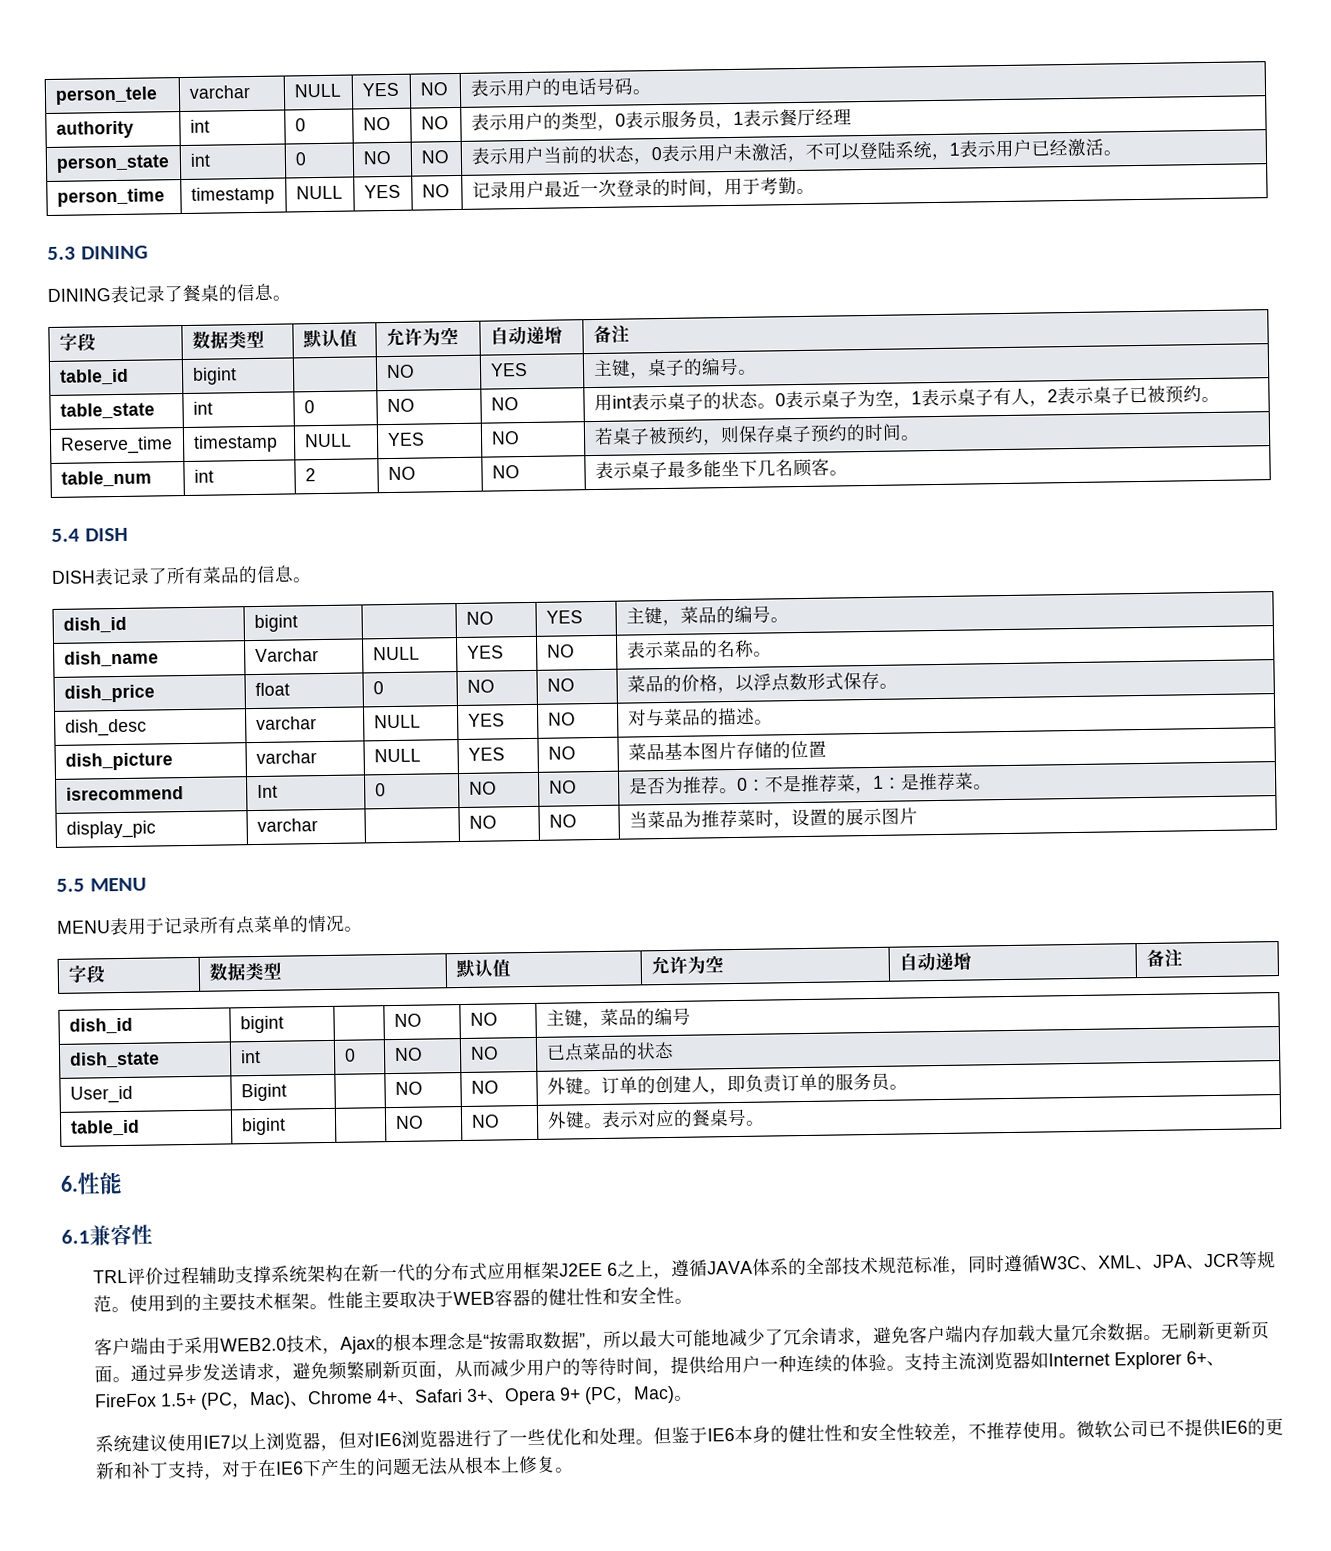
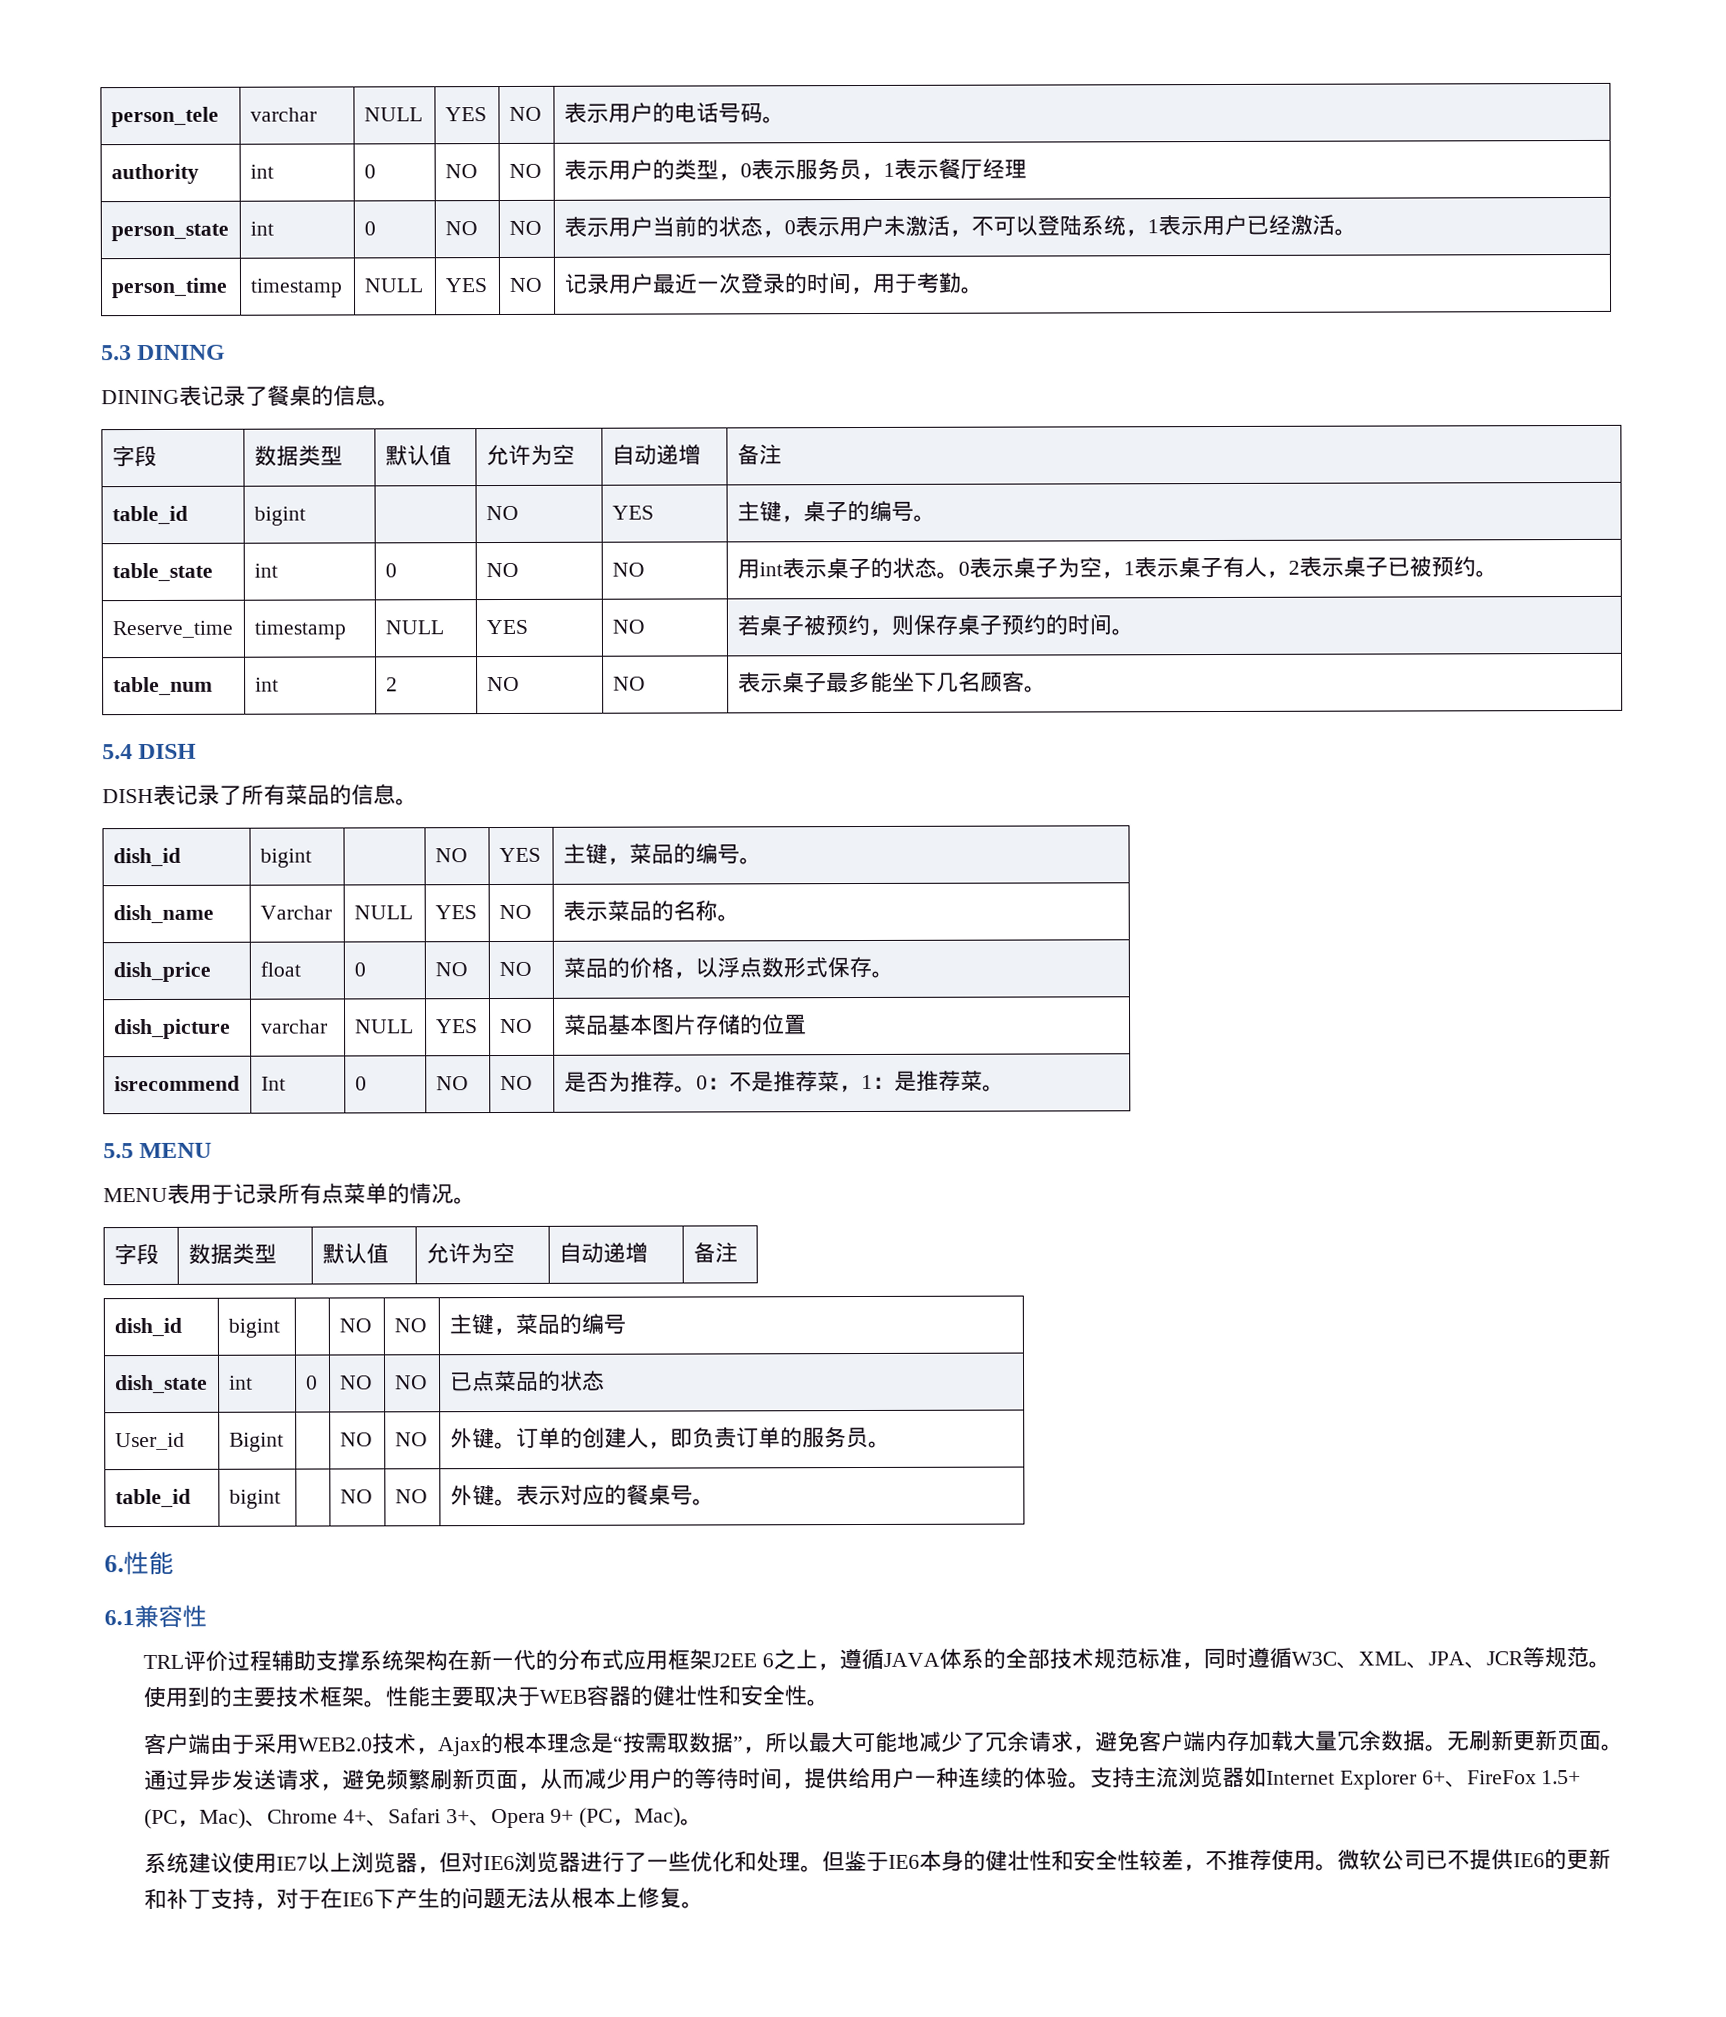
[64,718,147,737] [255,716,317,731] [373,714,421,729] [467,713,505,727] [547,712,576,726] [627,707,773,727] // dish_desc | varchar | NULL | YES | NO | 对与菜品的描述。 -> (894, 974) none
[65,820,156,839] [256,818,318,832] [468,815,497,829] [548,814,577,828] [628,807,918,829] // display_pic | varchar | | NO | NO | 当菜品为推荐菜时，设置的展示图片 -> (1005, 1088) none

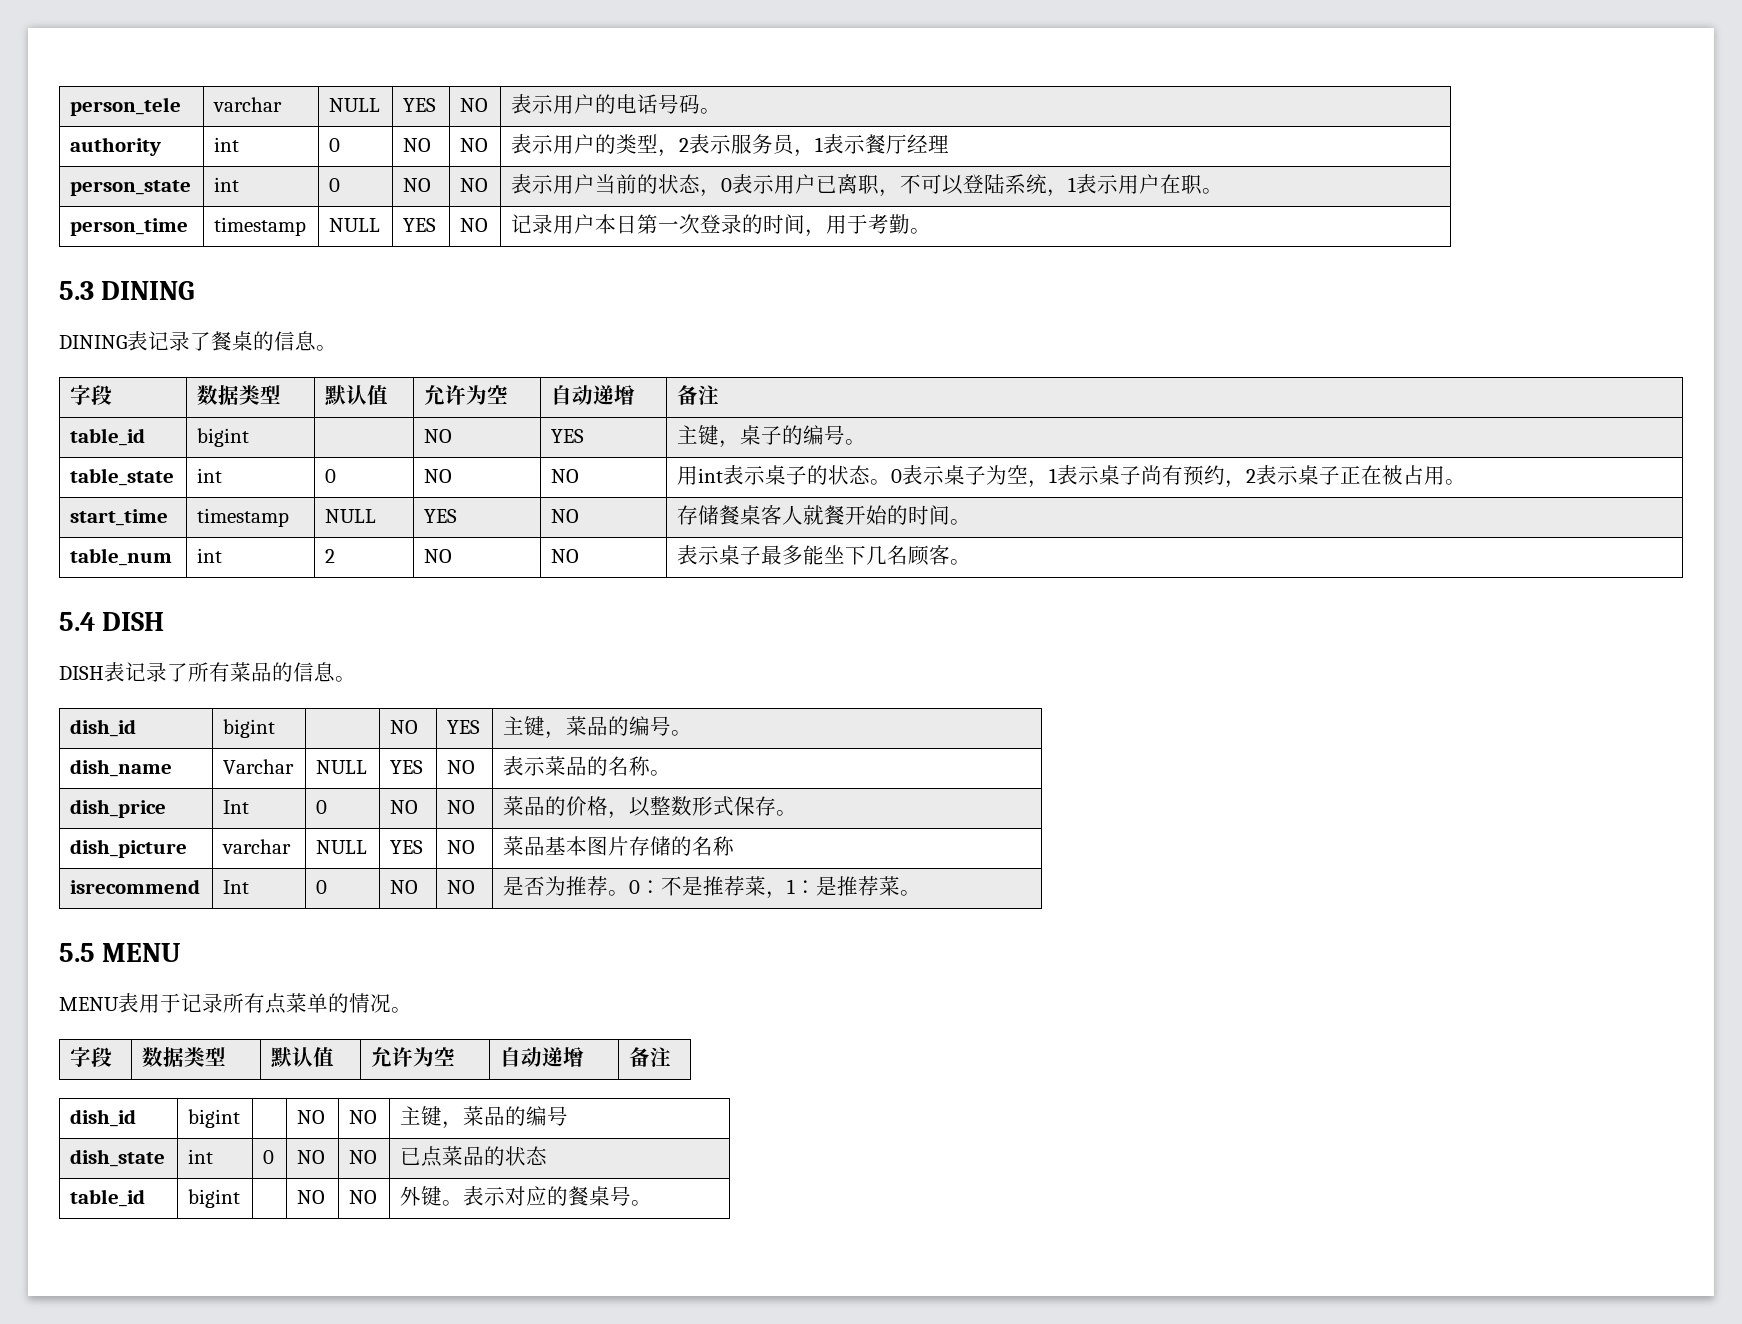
[739,163,752,178] 0 -> [679,138,690,152] 2
[882,215,950,237] 未激活 -> [816,174,880,195] 已离职
[1245,214,1335,236] 已经激活 -> [1160,174,1203,195] 在职
[651,273,698,294] 最近 -> [595,214,659,234] 本日第
[1221,556,1267,578] 有人 -> [1141,465,1226,486] 尚有预约
[1386,556,1498,578] [111,620,233,639] [253,620,346,640] [384,620,444,635] [485,619,528,635] [611,619,645,634] [736,614,1046,637] 已被预约。 // Reserve_time | timestamp | NULL | YES | NO | 若桌子被预约，则保存桌子预约 -> [1340,465,1467,485] [70,509,169,526] [197,508,290,527] [325,509,377,523] [424,509,458,523] [551,509,580,523] [677,505,889,525] 正在被占用。 // start_time | timestamp | NULL | YES | NO | 存储餐桌客人就餐开始
[259,961,301,977] float -> [223,800,250,814] Int
[716,957,762,978] 浮点 -> [650,796,672,815] 整
[761,1014,807,1035] 位置 -> [692,836,735,856] 名称
[114,1432,185,1451] [228,1432,284,1452] [339,1432,373,1447] [394,1432,428,1447] [449,1426,891,1450] // User_id | Bigint | | NO | NO | 外键。订单的创建人，即负责订单的服务员。 -> (548, 1155) none
[104,1550,174,1576] [104,1604,207,1629] [143,1646,1611,1672] [143,1685,830,1708] [144,1730,1625,1757] [144,1766,1582,1791] [144,1807,704,1830] [144,1848,1612,1874] [144,1887,705,1910] // 6.性能 // 6.1兼容性 // TRL评价过程辅助支撑系统架构在新一代的分布式应用框架J2EE 6之上，遵循JAVA体系的全部技术规范标准，同时遵循W3C、XML、JPA、JCR等规范。使用到的主要技术框架。性能主要取决于WEB容器的健壮性和安全性。 // 客户端由于采用WEB2.0技术，Ajax的根本理念是“按需取数据”，所以最大可能地减少了冗余请求，避免客户端内存加载大量冗余数据。无刷新更新页面。通过异步发送请求，避免频繁刷新页面，从而减少用户的等待时间，提供给用户一种连续的体验。支持主流浏览器如Internet Explorer 6+、FireFox 1.5+ (PC，Mac)、Chrome 4+、Safari 3+、Opera 9+ (PC，Mac)。 // 系统建议使用IE7以上浏览器，但对IE6浏览器进行了一些优化和处理。但鉴于IE6本身的健壮性和安全性较差，不推荐使用。微软公司已不提供IE6的更新和补丁支持，对于在IE6下产生的问题无法从根本上修复。 -> (653, 1203) none

